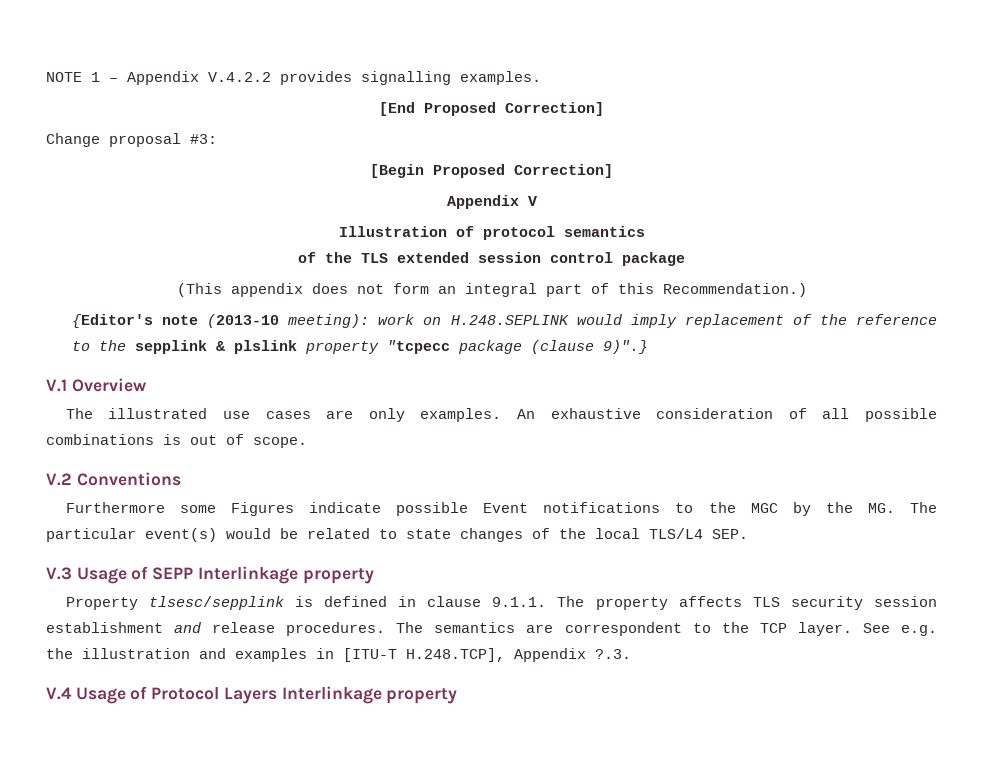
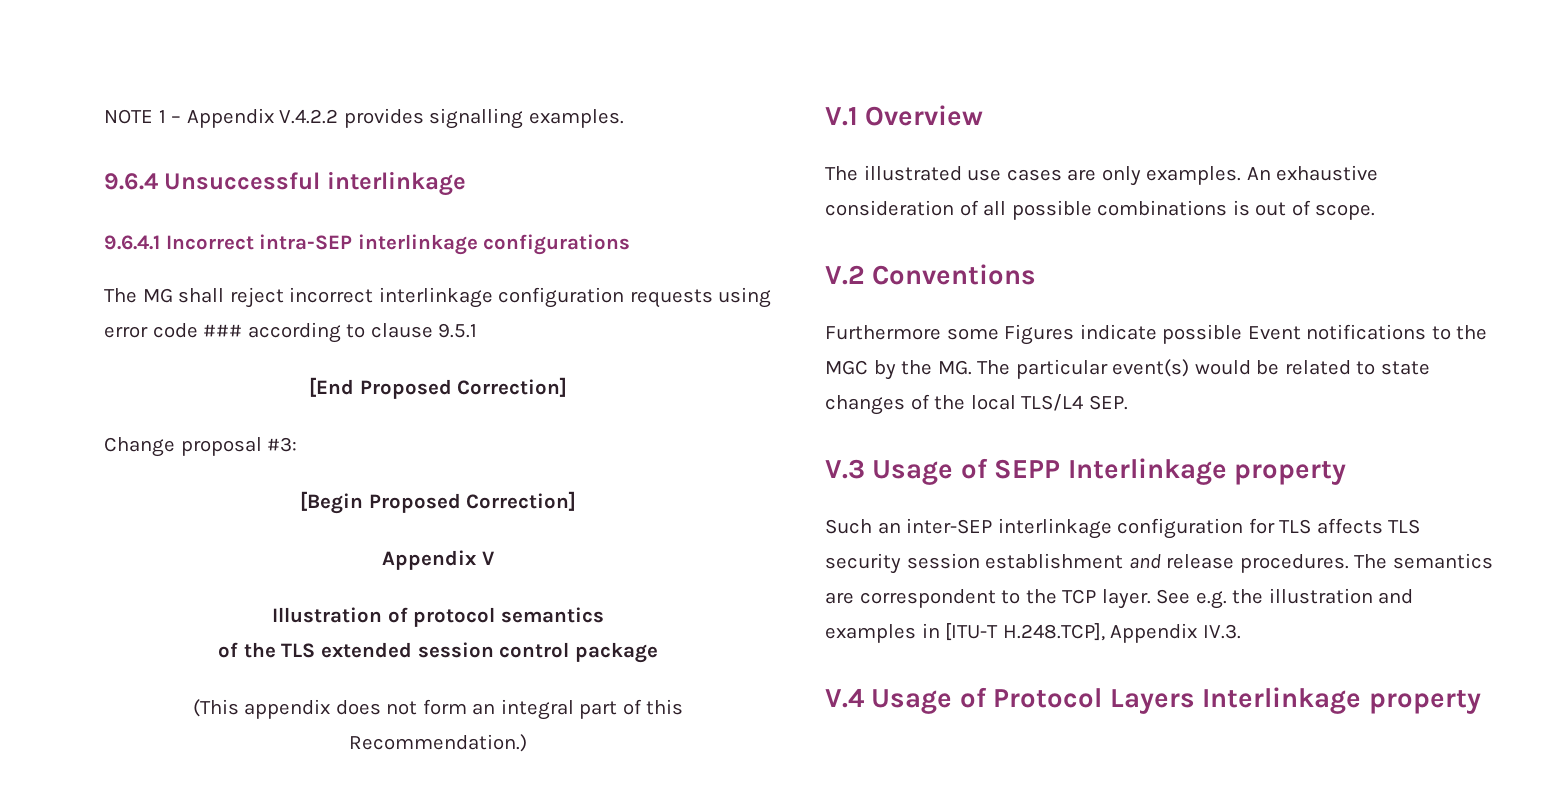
(541, 78) none -> [104,171,466,196] [104,234,631,255] [104,287,772,308] [104,322,478,343] // 9.6.4 Unsuccessful interlinkage // 9.6.4.1 Incorrect intra-SEP interlinkage configurations // The MG shall reject incorrect interlinkage configuration requests using error code ### according to clause 9.5.1
[72,314,937,328] [72,340,649,354] // {Editor's note (2013-10 meeting): work on H.248.SEPLINK would imply replacement of the reference to the sepplink & plslink property "tcpecc package (clause 9)".} -> (527, 743) none
[65,596,668,610] Property tlsesc/sepplink is defined in clause 9.1.1. The property -> [825,518,1312,539] Such an inter-SEP interlinkage configuration for TLS
[595,649,631,659] ?.3. -> [1202,624,1241,639] IV.3.

